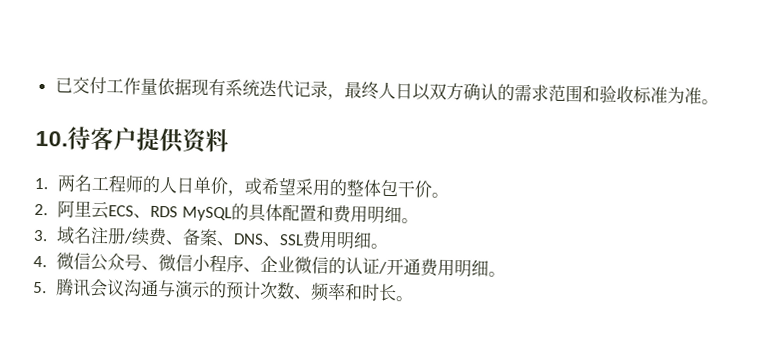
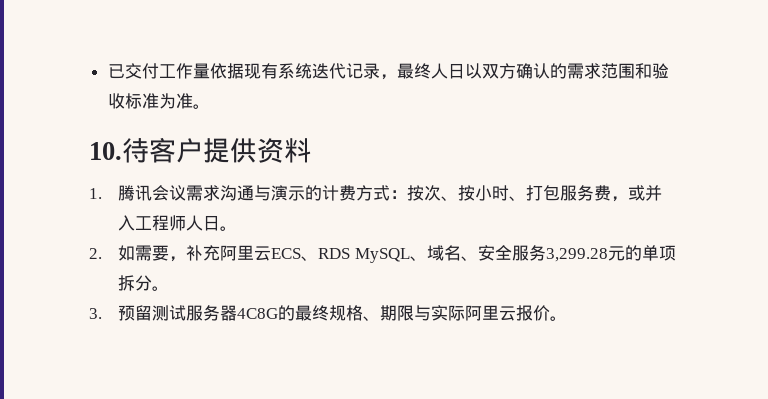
[57,174,434,198] 两名工程师的人日单价，或希望采用的整体包干价 -> [118,185,663,202] [118,215,221,231] 腾讯会议需求沟通与演示的计费方式：按次、按小时、打包服务费，或并入工程师人日
(48, 209) none -> [118,245,221,262] 如需要，补充
[231,203,420,224] [33,226,389,250] [33,252,507,278] [33,278,398,302] 的具体配置和费用明细。 // 3.域名注册/续费、备案、DNS、SSL费用明细。 // 4.微信公众号、微信小程序、企业微信的认证/开通费用明细。 // 5.腾讯会议沟通与演示的预计次数、频率和时长 -> [409,245,676,262] [118,275,170,291] [89,305,551,321] 、域名、安全服务3,299.28元的单项拆分。 // 3.预留测试服务器4C8G的最终规格、期限与实际阿里云报价

